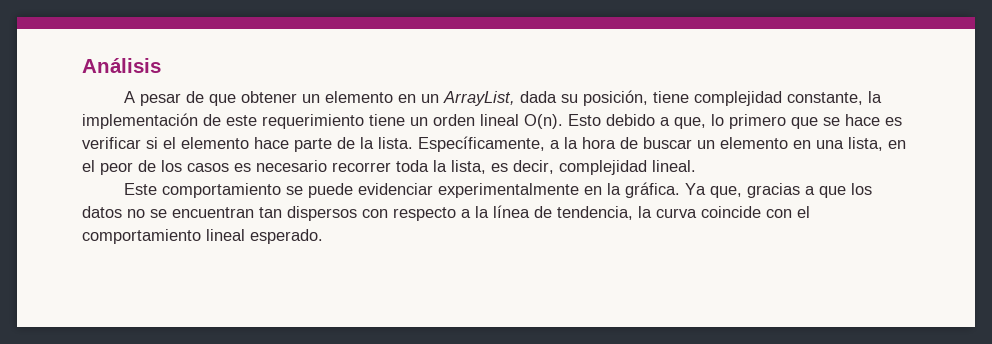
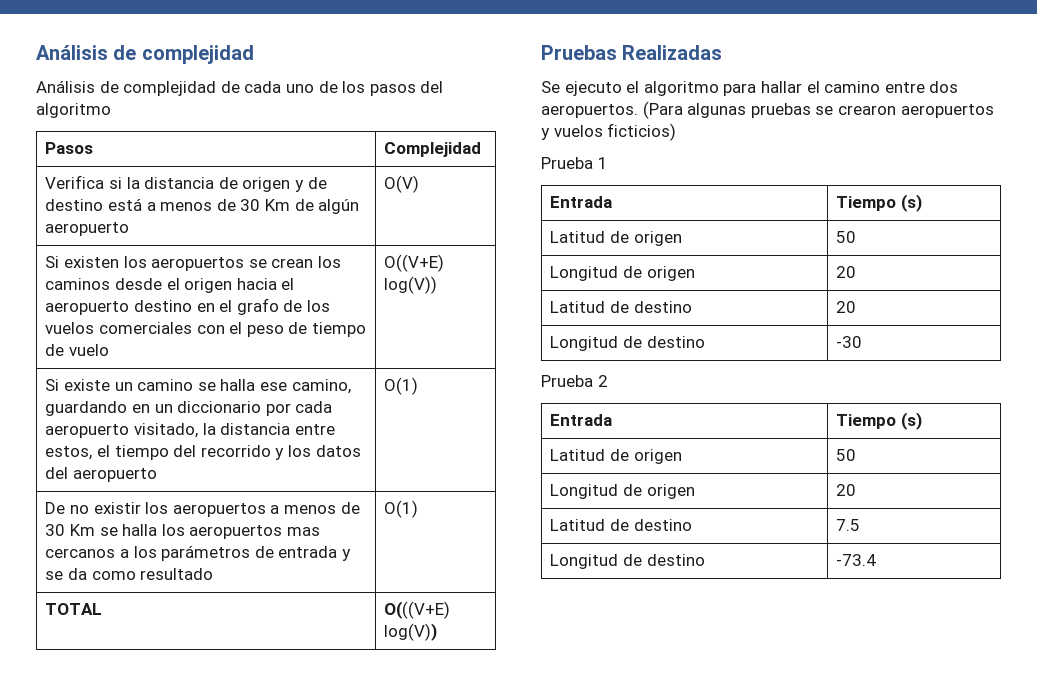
[82,58,161,73] [123,90,882,106] [82,113,902,129] [82,136,906,152] [82,160,696,175] [123,182,872,198] [82,205,810,221] [82,229,323,244] Análisis // A pesar de que obtener un elemento en un ArrayList, dada su posición, tiene complejidad constante, la implementación de este requerimiento tiene un orden lineal O(n). Esto debido a que, lo primero que se hace es verificar si el elemento hace parte de la lista. Específicamente, a la hora de buscar un elemento en una lista, en el peor de los casos es necesario recorrer toda la lista, es decir, complejidad lineal. // Este comportamiento se puede evidenciar experimentalmente en la gráfica. Ya que, gracias a que los datos no se encuentran tan dispersos con respecto a la línea de tendencia, la curva coincide con el comportamiento lineal esperado. -> [36,45,254,64] [36,80,444,96] [36,103,111,118] [45,142,94,154] [384,142,482,157] [45,175,327,192] [45,198,360,214] [45,222,130,236] [384,175,420,193] [45,256,341,271] [45,278,295,293] [45,298,330,315] [45,322,366,337] [45,344,109,356] [384,254,445,272] [384,276,438,294] [45,379,351,394] [45,401,333,416] [45,423,335,438] [45,445,361,460] [45,467,157,482] [384,377,419,395] [45,502,360,517] [45,524,320,539] [45,545,351,561] [45,568,214,580] [384,500,419,518] [45,603,103,615] [384,601,451,619] [384,623,438,641] [541,45,723,60] [541,81,959,96] [541,101,994,119] [541,123,677,141] [541,157,608,169] [550,196,613,208] [836,194,922,212] [550,231,682,246] [836,231,857,243] [550,266,695,281] [836,266,857,278] [550,301,692,313] [836,301,857,313] [550,336,705,351] [836,336,863,348] [541,375,608,387] [550,414,613,426] [836,412,922,430] [550,449,682,464] [836,449,857,461] [550,484,695,499] [836,484,857,496] [550,519,692,531] [836,519,861,531] [550,554,705,569] [836,554,877,566] Análisis de complejidad // Análisis de complejidad de cada uno de los pasos del algoritmo // Pasos | Complejidad // Verifica si la distancia de origen y de destino está a menos de 30 Km de algún aeropuerto | O(V) // Si existen los aeropuertos se crean los caminos desde el origen hacia el aeropuerto destino en el grafo de los vuelos comerciales con el peso de tiempo de vuelo | O((V+E) log(V)) // Si existe un camino se halla ese camino, guardando en un diccionario por cada aeropuerto visitado, la distancia entre estos, el tiempo del recorrido y los datos del aeropuerto | O(1) // De no existir los aeropuertos a menos de 30 Km se halla los aeropuertos mas cercanos a los parámetros de entrada y se da como resultado | O(1) // TOTAL | O(((V+E) log(V)) // Pruebas Realizadas // Se ejecuto el algoritmo para hallar el camino entre dos aeropuertos. (Para algunas pruebas se crearon aeropuertos y vuelos ficticios) // Prueba 1 // Entrada | Tiempo (s) // Latitud de origen | 50 // Longitud de origen | 20 // Latitud de destino | 20 // Longitud de destino | -30 // Prueba 2 // Entrada | Tiempo (s) // Latitud de origen | 50 // Longitud de origen | 20 // Latitud de destino | 7.5 // Longitud de destino | -73.4

